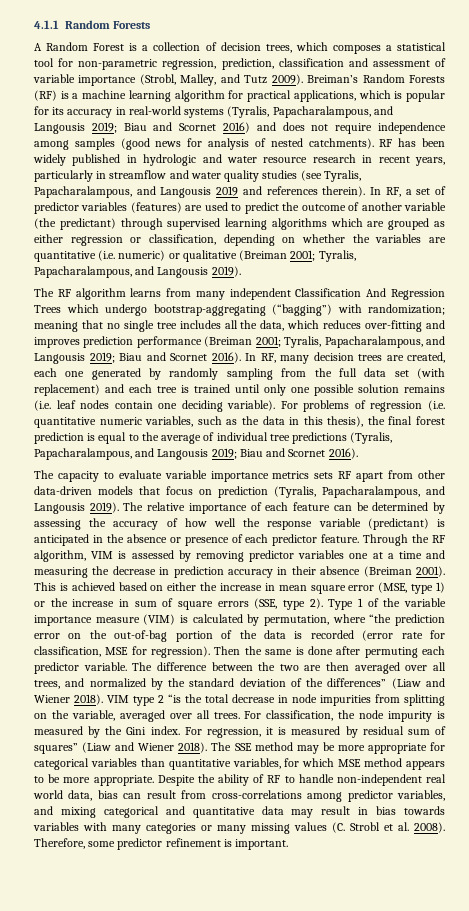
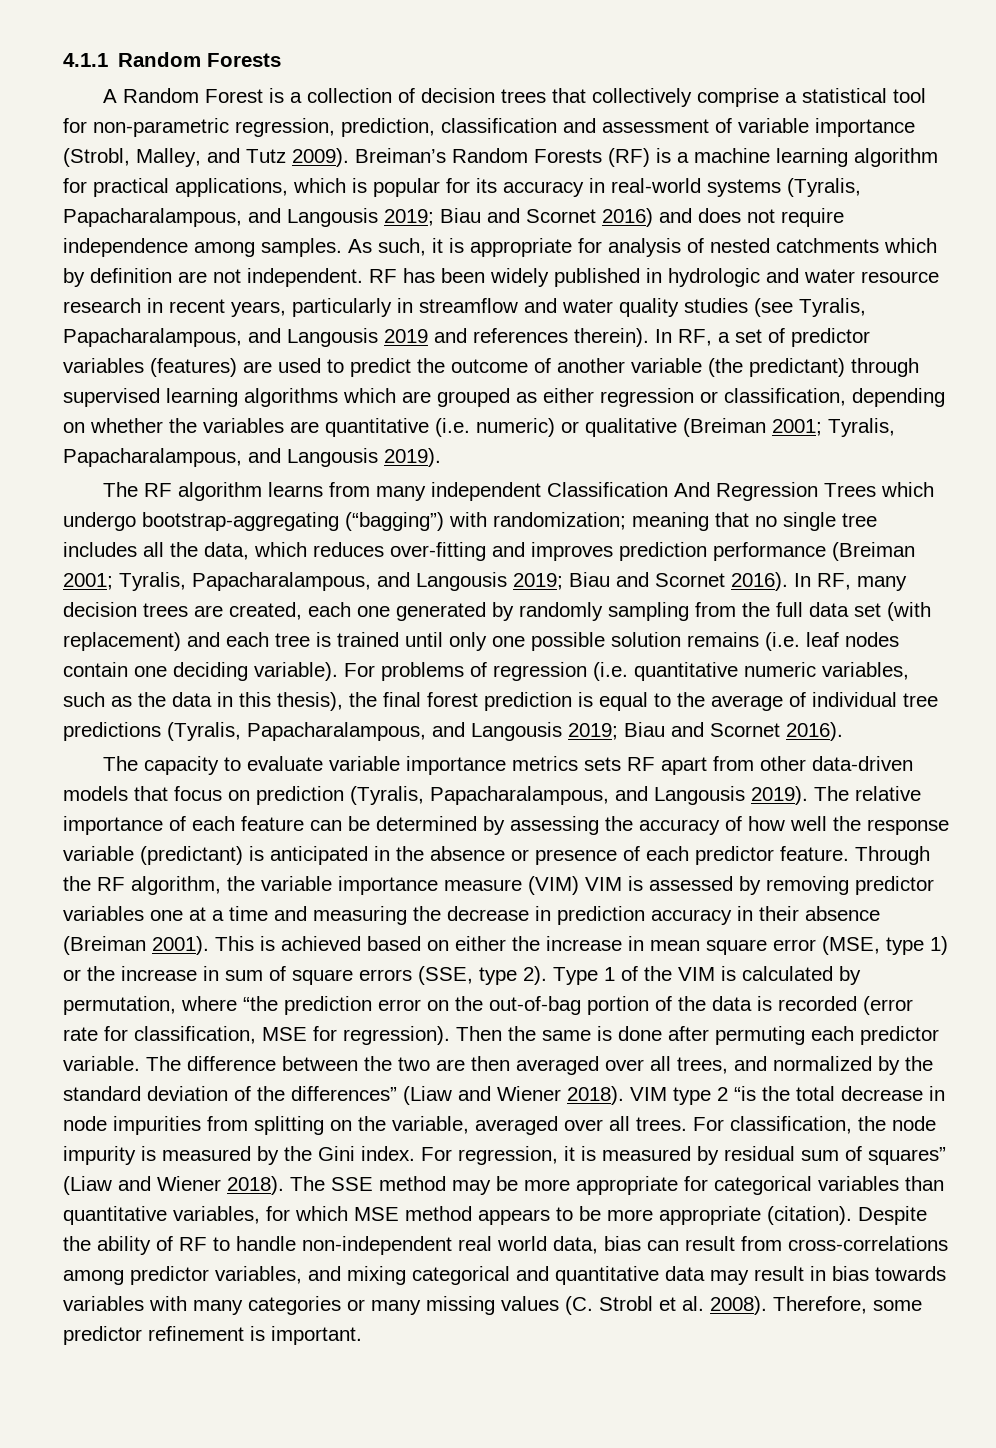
[265,42,381,54] trees, which composes -> [500,88,779,107] trees that collectively comprise
[74,138,374,150] samples (good news for analysis of nested catchments). -> [261,238,937,257] [63,268,363,287] samples. As such, it is appropriate for analysis of nested catchments which by definition are not independent.
(86, 556) none -> [227,876,579,895] the variable importance measure (VIM)
[404,598,447,607] [34,614,176,626] variable importance measure (VIM) -> [678,967,715,981] VIM
[93,775,154,786] appropriate. -> [659,1206,852,1225] appropriate (citation).

